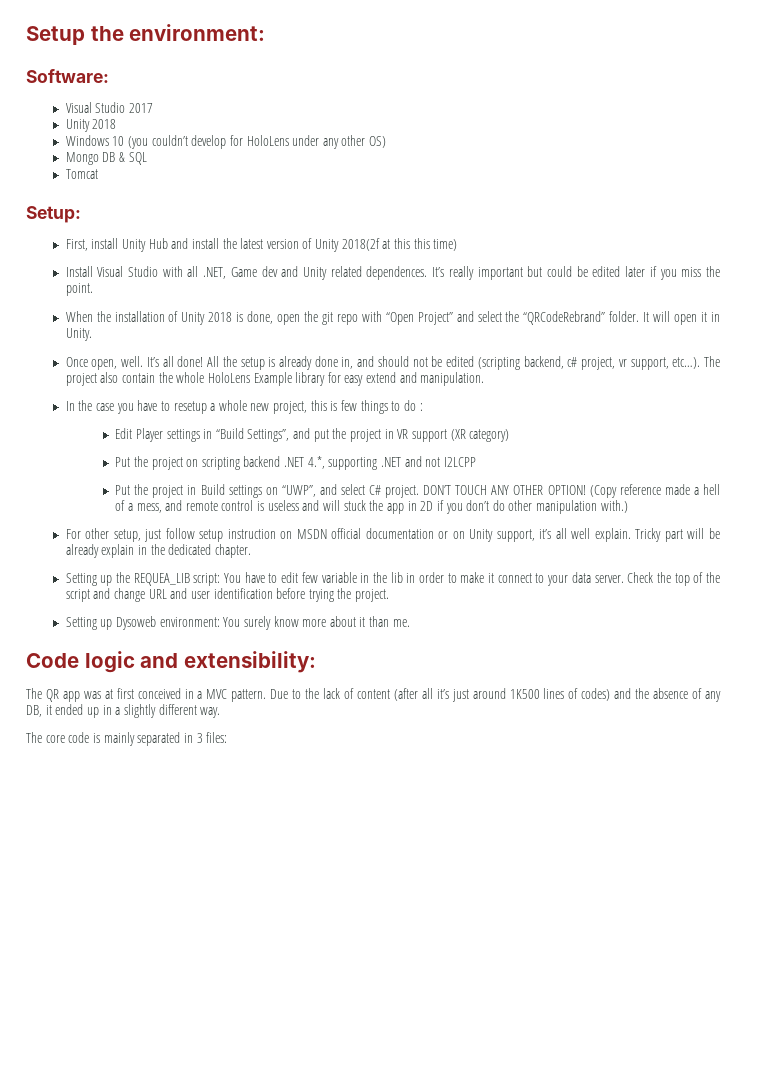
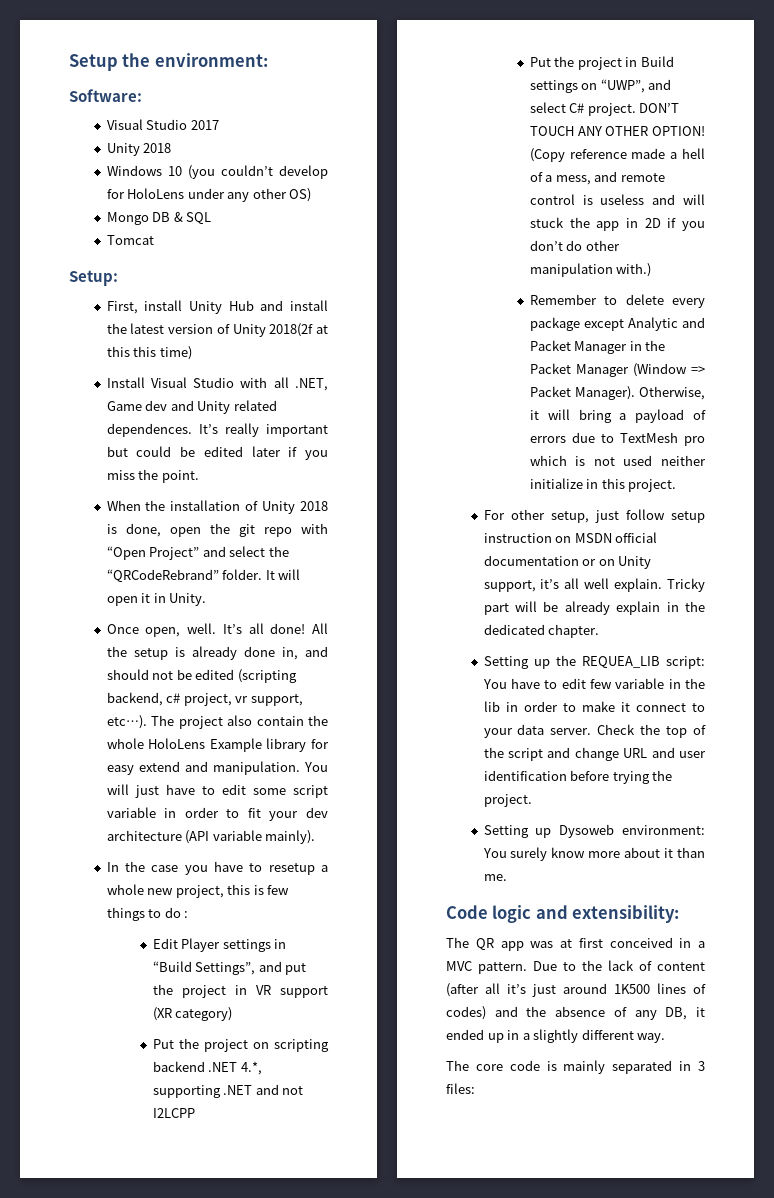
(485, 379) none -> [304,762,328,772] [106,784,328,798] [106,807,328,821] [106,830,316,844] You will just have to edit some script variable in order to fit your dev architecture (API variable mainly).
(628, 506) none -> [529,294,705,308] [529,317,705,331] [529,340,666,354] [529,363,705,377] [529,386,705,400] [529,409,706,423] [529,432,705,446] [529,455,706,466] [529,478,677,492] // Remember to delete every package except Analytic and Packet Manager in the Packet Manager (Window => Packet Manager). Otherwise, it will bring a payload of errors due to TextMesh pro which is not used neither initialize in this project.

